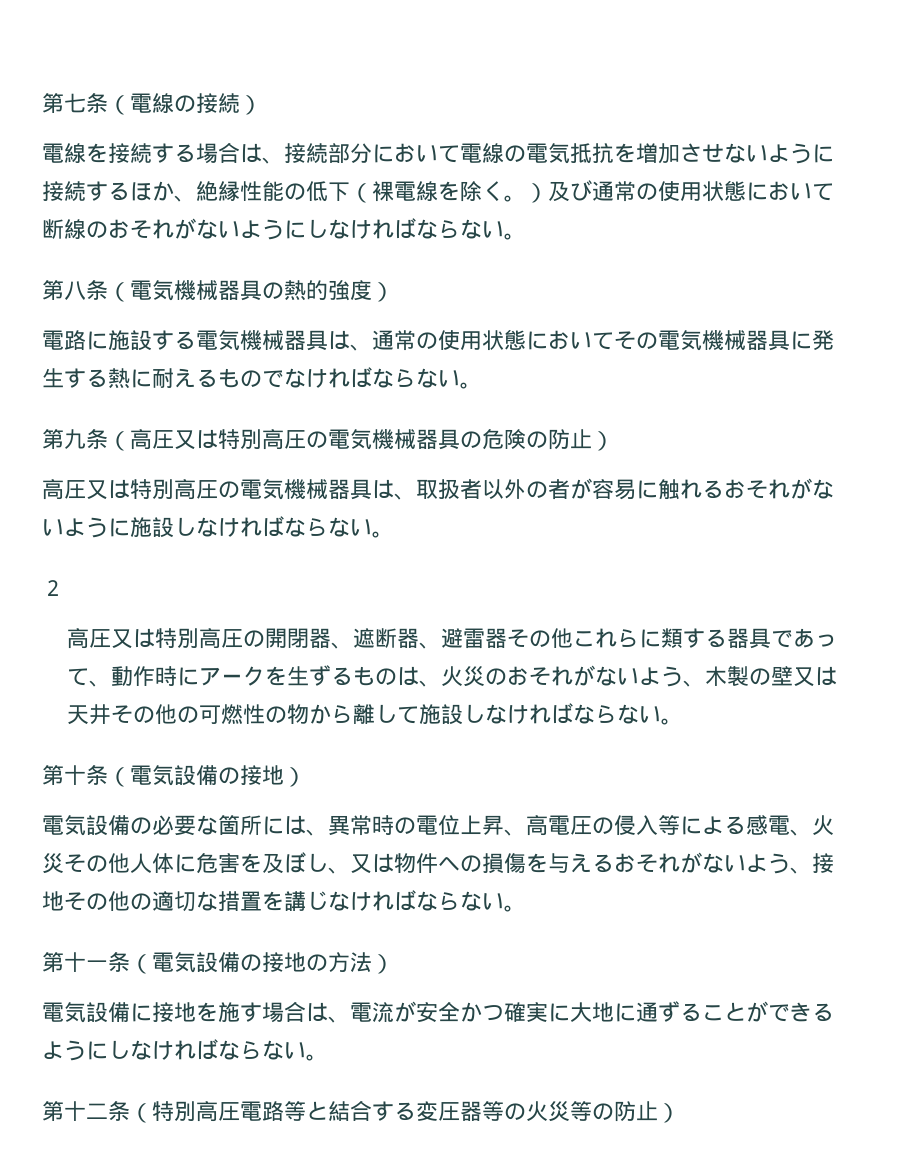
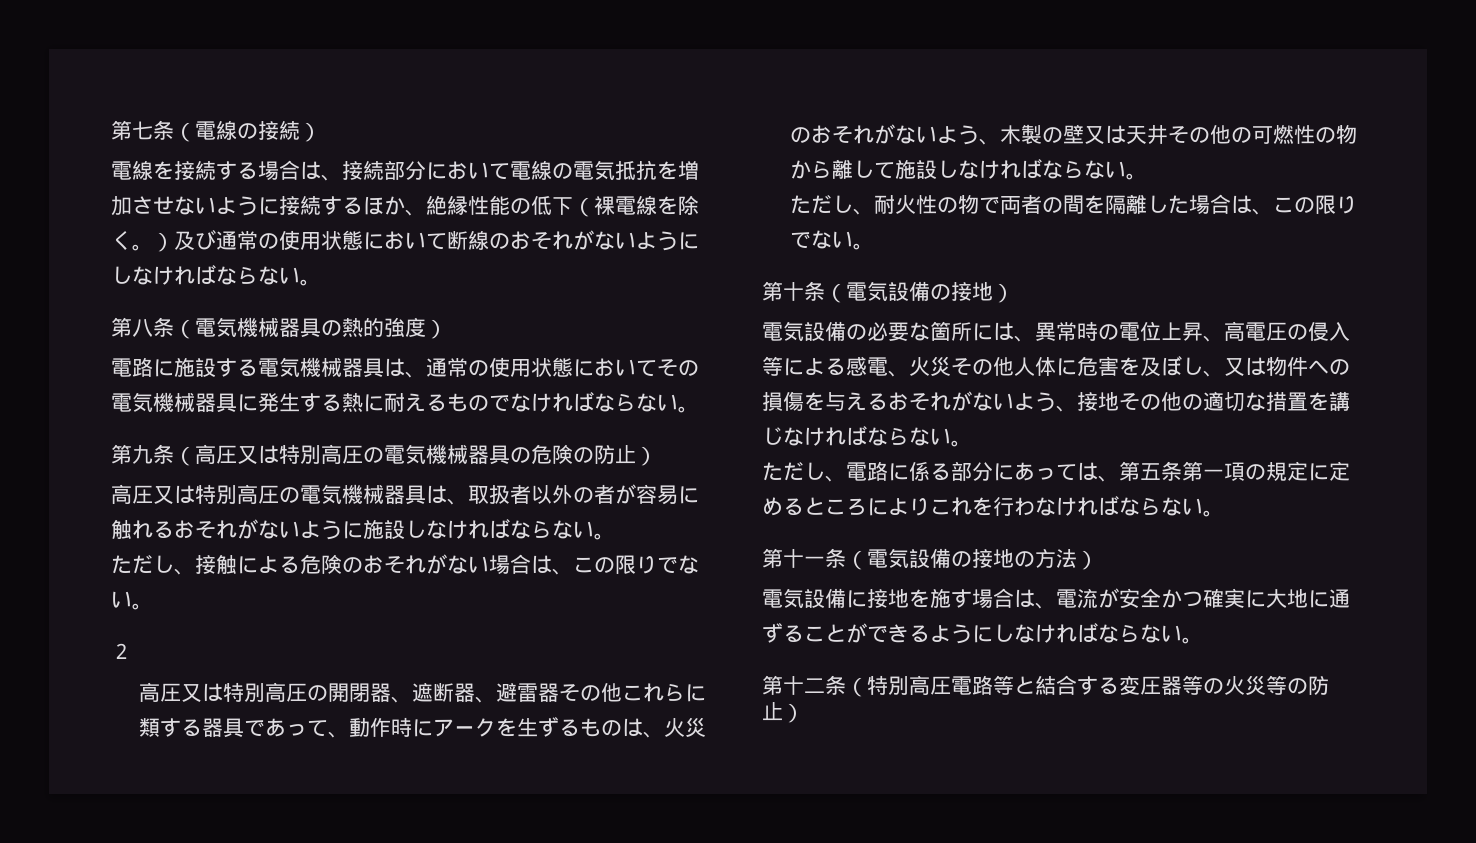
(394, 534) none -> [111,554,699,575] [111,591,153,610] // ただし、接触による危険のおそれがない場合は、この限りでない。
(684, 721) none -> [789,194,1357,215] [789,230,874,250] // ただし、耐火性の物で両者の間を隔離した場合は、この限りでない。
(526, 908) none -> [762,461,1350,482] [762,496,1224,517] // ただし、電路に係る部分にあっては、第五条第一項の規定に定めるところによりこれを行わなければならない。

